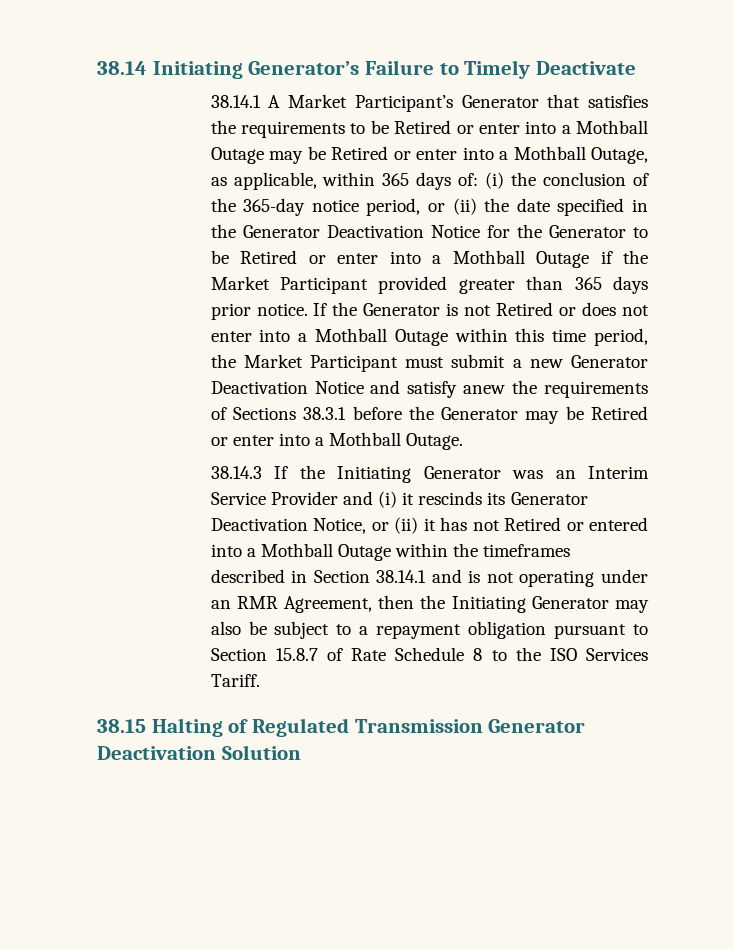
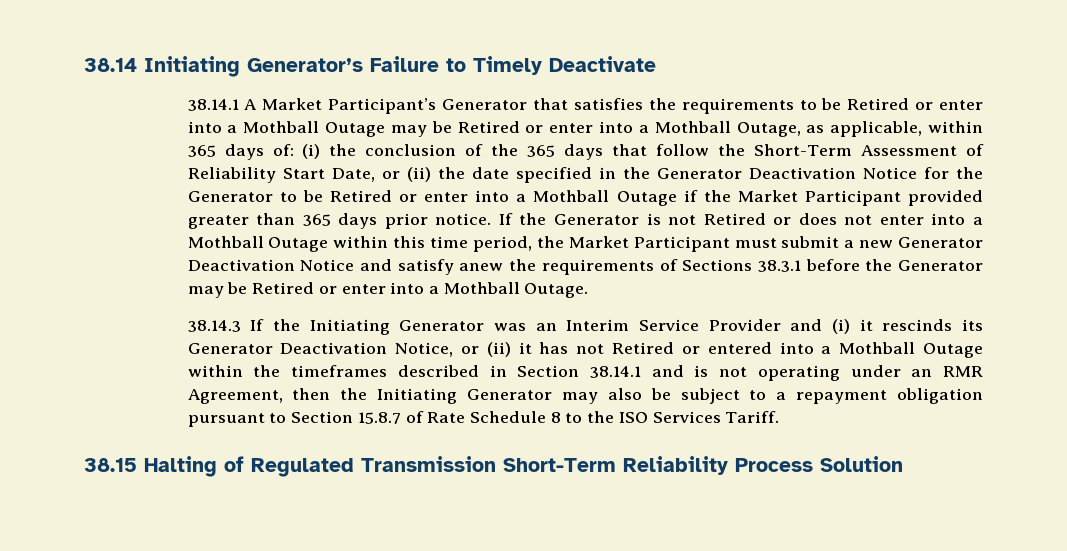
[243,198,421,216] 365-day notice period, -> [527,144,985,160] [187,167,375,183] 365 days that follow the Short-Term Assessment of Reliability Start Date,
[488,719,586,733] [97,746,216,760] Generator Deactivation -> [503,456,813,475] Short-Term Reliability Process

